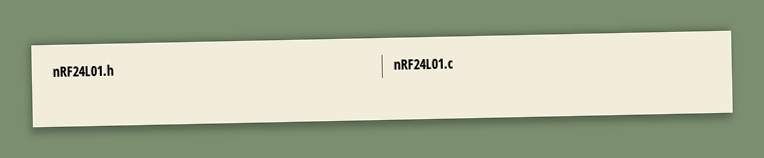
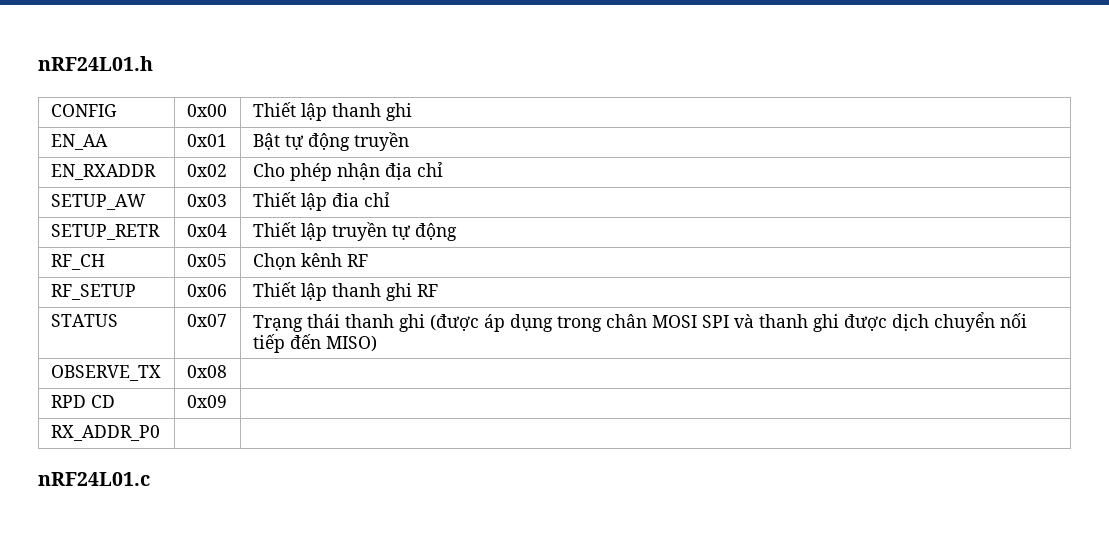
(114, 70) none -> [50,104,117,117] [186,104,227,117] [252,102,412,121] [50,134,108,150] [186,134,227,147] [252,132,409,151] [50,164,156,180] [186,164,227,177] [252,162,443,181] [50,194,146,210] [186,194,227,207] [252,192,390,211] [50,224,160,240] [186,224,227,237] [252,222,457,241] [50,254,105,270] [186,254,227,267] [252,253,368,270] [50,284,136,300] [186,284,227,297] [252,282,438,301] [50,314,118,327] [186,314,227,327] [252,312,1027,332] [252,334,377,353] [50,365,161,381] [186,365,227,378] [50,395,115,408] [186,395,227,408] [50,425,160,441] // CONFIG | 0x00 | Thiết lập thanh ghi // EN_AA | 0x01 | Bật tự động truyền // EN_RXADDR | 0x02 | Cho phép nhận địa chỉ // SETUP_AW | 0x03 | Thiết lập đia chỉ // SETUP_RETR | 0x04 | Thiết lập truyền tự động // RF_CH | 0x05 | Chọn kênh RF // RF_SETUP | 0x06 | Thiết lập thanh ghi RF // STATUS | 0x07 | Trạng thái thanh ghi (được áp dụng trong chân MOSI SPI và thanh ghi được dịch chuyển nối tiếp đến MISO) // OBSERVE_TX | 0x08 | // RPD CD | 0x09 | // RX_ADDR_P0 | |

